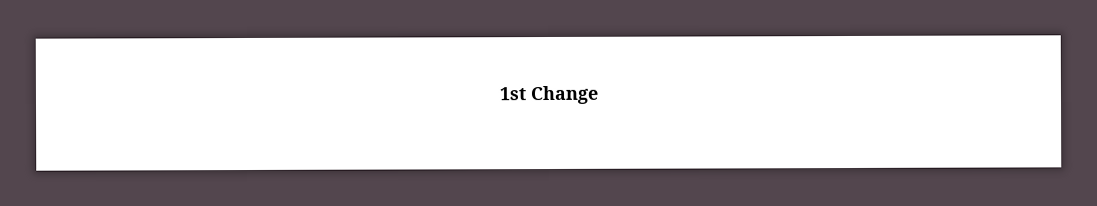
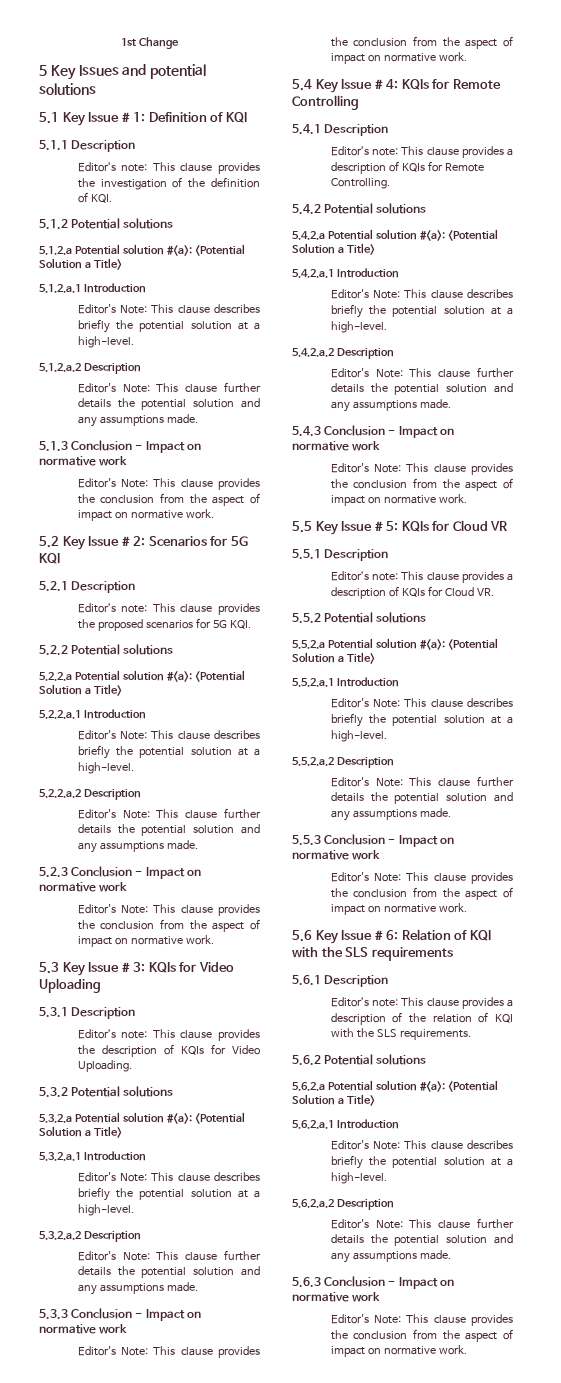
(599, 95) none -> [39,64,207,80] [39,83,96,95] [39,112,247,126] [39,140,136,152] [77,162,260,174] [77,177,260,190] [77,192,112,203] [39,218,174,229] [39,244,245,256] [39,258,122,270] [39,283,146,293] [77,304,260,314] [77,319,260,333] [77,336,134,348] [39,363,141,374] [77,382,261,393] [77,398,260,410] [77,414,198,427] [39,440,201,453] [39,456,128,466] [77,478,260,490] [77,493,260,506] [77,509,214,521] [39,536,248,550] [39,553,60,564] [39,581,136,593] [77,603,260,615] [77,618,251,631] [39,644,174,655] [39,670,245,682] [39,684,122,696] [39,709,146,719] [77,730,260,740] [77,745,260,759] [77,762,134,774] [39,789,141,800] [77,808,261,819] [77,824,260,836] [77,840,198,853] [39,866,201,879] [39,882,128,892] [77,904,260,916] [77,919,260,932] [77,935,214,947] [39,962,234,976] [39,978,101,993] [39,1007,136,1019] [77,1029,260,1041] [77,1044,260,1057] [77,1060,132,1072] [39,1086,174,1097] [39,1112,245,1124] [39,1126,122,1138] [39,1151,146,1161] [77,1172,260,1182] [77,1187,260,1201] [77,1204,134,1216] [39,1231,141,1242] [77,1250,261,1261] [77,1266,260,1278] [77,1282,198,1295] [39,1308,201,1321] [39,1324,128,1334] [77,1346,260,1358] [330,36,513,49] [330,52,467,64] [292,79,501,93] [292,95,359,110] [292,124,389,136] [330,146,513,158] [330,161,484,174] [330,178,390,189] [292,203,427,214] [292,229,498,241] [292,243,375,255] [292,268,399,278] [330,289,513,299] [330,304,513,318] [330,321,387,333] [292,348,394,359] [330,367,514,378] [330,383,513,395] [330,399,451,412] [292,425,454,438] [292,441,381,451] [330,463,513,475] [330,478,513,491] [330,494,467,506] [292,520,508,535] [292,549,389,561] [330,571,513,583] [330,586,494,599] [292,612,427,623] [292,638,498,650] [292,652,375,664] [292,677,399,687] [330,698,513,708] [330,713,513,727] [330,730,387,742] [292,757,394,768] [330,776,514,787] [330,792,513,804] [330,808,451,821] [292,834,454,847] [292,850,381,860] [330,872,513,884] [330,887,513,900] [330,903,467,915] [292,929,491,944] [292,947,453,961] [292,975,389,987] [330,997,513,1009] [330,1012,513,1025] [330,1028,471,1040] [292,1054,427,1065] [292,1080,498,1092] [292,1094,375,1106] [292,1119,399,1129] [330,1140,513,1150] [330,1155,513,1169] [330,1172,387,1184] [292,1199,394,1210] [330,1218,514,1229] [330,1234,513,1246] [330,1250,451,1263] [292,1276,454,1289] [292,1292,381,1302] [330,1314,513,1326] [330,1329,513,1342] [330,1345,467,1357] // 5 Key Issues and potential solutions // 5.1 Key Issue # 1: Definition of KQI // 5.1.1 Description // Editor’s note: This clause provides the investigation of the definition of KQI. // 5.1.2 Potential solutions // 5.1.2.a Potential solution #<a>: <Potential Solution a Title> // 5.1.2.a.1 Introduction // Editor's Note: This clause describes briefly the potential solution at a high-level. // 5.1.2.a.2 Description // Editor's Note: This clause further details the potential solution and any assumptions made. // 5.1.3 Conclusion - Impact on normative work // Editor's Note: This clause provides the conclusion from the aspect of impact on normative work. // 5.2 Key Issue # 2: Scenarios for 5G KQI // 5.2.1 Description // Editor’s note: This clause provides the proposed scenarios for 5G KQI. // 5.2.2 Potential solutions // 5.2.2.a Potential solution #<a>: <Potential Solution a Title> // 5.2.2.a.1 Introduction // Editor's Note: This clause describes briefly the potential solution at a high-level. // 5.2.2.a.2 Description // Editor's Note: This clause further details the potential solution and any assumptions made. // 5.2.3 Conclusion - Impact on normative work // Editor's Note: This clause provides the conclusion from the aspect of impact on normative work. // 5.3 Key Issue # 3: KQIs for Video Uploading // 5.3.1 Description // Editor’s note: This clause provides the description of KQIs for Video Uploading. // 5.3.2 Potential solutions // 5.3.2.a Potential solution #<a>: <Potential Solution a Title> // 5.3.2.a.1 Introduction // Editor's Note: This clause describes briefly the potential solution at a high-level. // 5.3.2.a.2 Description // Editor's Note: This clause further details the potential solution and any assumptions made. // 5.3.3 Conclusion - Impact on normative work // Editor's Note: This clause provides the conclusion from the aspect of impact on normative work. // 5.4 Key Issue # 4: KQIs for Remote Controlling // 5.4.1 Description // Editor’s note: This clause provides a description of KQIs for Remote Controlling. // 5.4.2 Potential solutions // 5.4.2.a Potential solution #<a>: <Potential Solution a Title> // 5.4.2.a.1 Introduction // Editor's Note: This clause describes briefly the potential solution at a high-level. // 5.4.2.a.2 Description // Editor's Note: This clause further details the potential solution and any assumptions made. // 5.4.3 Conclusion - Impact on normative work // Editor's Note: This clause provides the conclusion from the aspect of impact on normative work. // 5.5 Key Issue # 5: KQIs for Cloud VR // 5.5.1 Description // Editor’s note: This clause provides a description of KQIs for Cloud VR. // 5.5.2 Potential solutions // 5.5.2.a Potential solution #<a>: <Potential Solution a Title> // 5.5.2.a.1 Introduction // Editor's Note: This clause describes briefly the potential solution at a high-level. // 5.5.2.a.2 Description // Editor's Note: This clause further details the potential solution and any assumptions made. // 5.5.3 Conclusion - Impact on normative work // Editor's Note: This clause provides the conclusion from the aspect of impact on normative work. // 5.6 Key Issue # 6: Relation of KQI with the SLS requirements // 5.6.1 Description // Editor’s note: This clause provides a description of the relation of KQI with the SLS requirements. // 5.6.2 Potential solutions // 5.6.2.a Potential solution #<a>: <Potential Solution a Title> // 5.6.2.a.1 Introduction // Editor's Note: This clause describes briefly the potential solution at a high-level. // 5.6.2.a.2 Description // Editor's Note: This clause further details the potential solution and any assumptions made. // 5.6.3 Conclusion - Impact on normative work // Editor's Note: This clause provides the conclusion from the aspect of impact on normative work.

